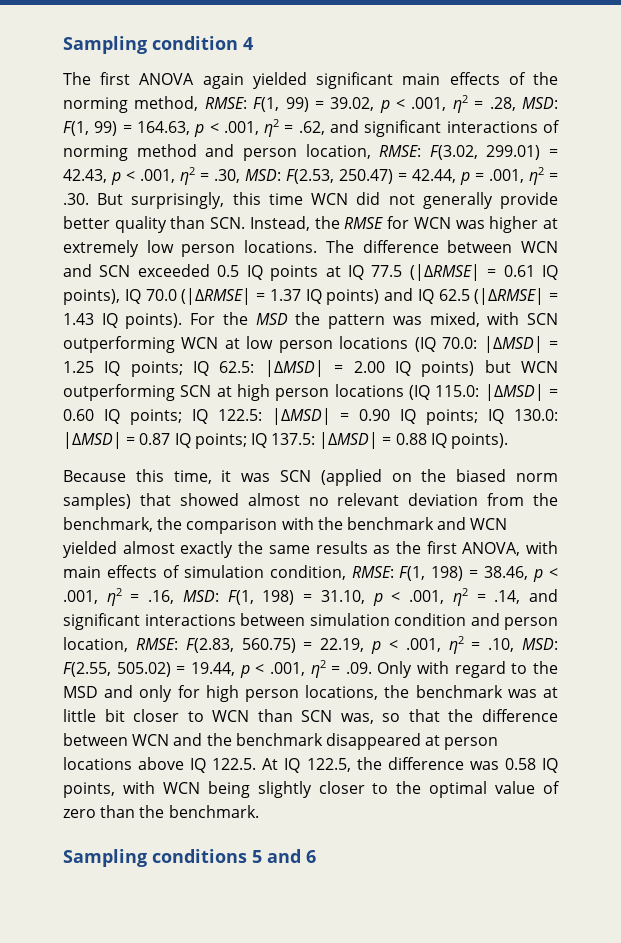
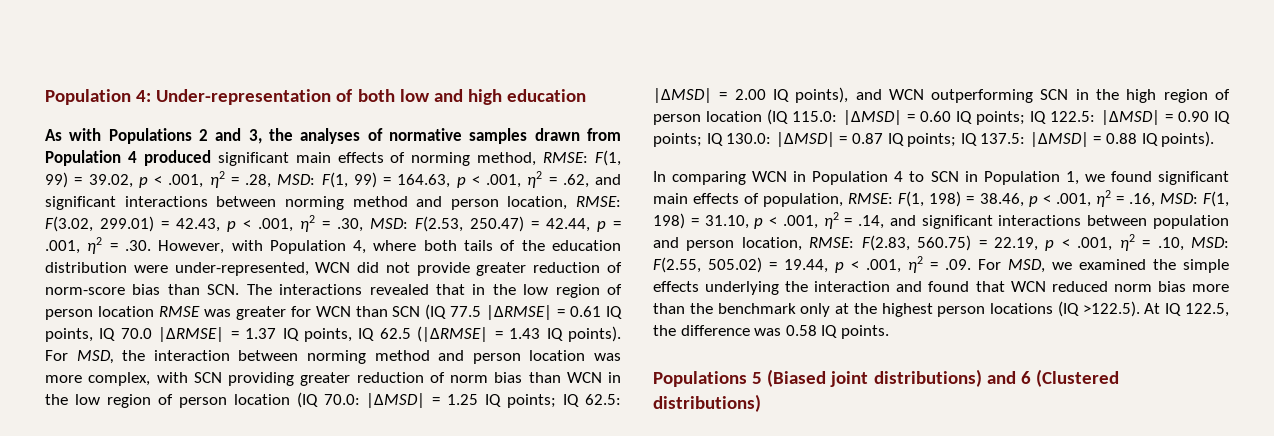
[63,36,253,54] [63,72,558,89] Sampling condition 4 // The first ANOVA again yielded significant main effects of the -> [45,89,587,105] [45,128,621,144] [45,150,406,166] Population 4: Under-representation of both low and high education // As with Populations 2 and 3, the analyses of normative samples drawn from Population 4 produced significant main effects of
[543,120,560,133] of -> [216,196,277,207] between
[97,192,558,209] [63,216,559,233] [63,240,558,257] [63,264,480,281] But surprisingly, this time WCN did not generally provide better quality than SCN. Instead, the RMSE for WCN was higher at extremely low person locations. The difference between WCN and SCN exceeded 0.5 IQ points at IQ 77.5 (|∆RMSE| -> [158,240,621,254] [45,262,622,276] [45,284,622,298] [45,304,553,320] However, with Population 4, where both tails of the education distribution were under-represented, WCN did not provide greater reduction of norm-score bias than SCN. The interactions revealed that in the low region of person location RMSE was greater for WCN than SCN (IQ 77.5 |∆RMSE|
[63,289,120,305] points), -> [45,328,93,342] points,
[181,288,252,305] (|∆RMSE| -> [158,327,225,342] |∆RMSE|
[326,288,413,305] points) and -> [303,328,352,342] points,
[222,312,559,329] [63,336,409,353] the MSD the pattern was mixed, with SCN outperforming WCN at low person locations -> [76,350,622,364] [45,372,621,386] [45,394,290,408] MSD, the interaction between norming method and person location was more complex, with SCN providing greater reduction of norm bias than WCN in the low region of person location
[421,360,511,377] points) but -> [795,87,882,103] points), and
[216,384,404,401] at high person locations -> [1075,89,1230,103] [653,111,763,125] in the high region of person location
[63,469,558,486] [63,493,558,510] [63,517,508,534] [63,541,558,558] [63,565,346,580] Because this time, it was SCN (applied on the biased norm samples) that showed almost no relevant deviation from the benchmark, the comparison with the benchmark and WCN yielded almost exactly the same results as the first ANOVA, with main effects of simulation condition, -> [653,171,1229,185] [653,193,844,207] In comparing WCN in Population 4 to SCN in Population 1, we found significant main effects of population,
[309,613,466,626] simulation condition -> [1153,215,1229,229] population
[377,661,559,678] [63,685,558,702] [63,709,558,724] [63,733,499,750] [63,757,257,773] Only with regard to the MSD and only for high person locations, the benchmark was at little bit closer to WCN than SCN was, so that the difference between WCN and the benchmark disappeared at person locations above IQ 122.5. -> [978,259,1229,273] [653,281,1229,295] [653,301,1140,317] For MSD, we examined the simple effects underlying the interaction and found that WCN reduced norm bias more than the benchmark only at the highest person locations (IQ >122.5).
[63,781,560,798] [63,805,259,818] [63,849,316,867] points, with WCN being slightly closer to the optimal value of zero than the benchmark. // Sampling conditions 5 and 6 -> [840,325,889,339] [653,369,1119,387] [653,394,761,412] points. // Populations 5 (Biased joint distributions) and 6 (Clustered distributions)

